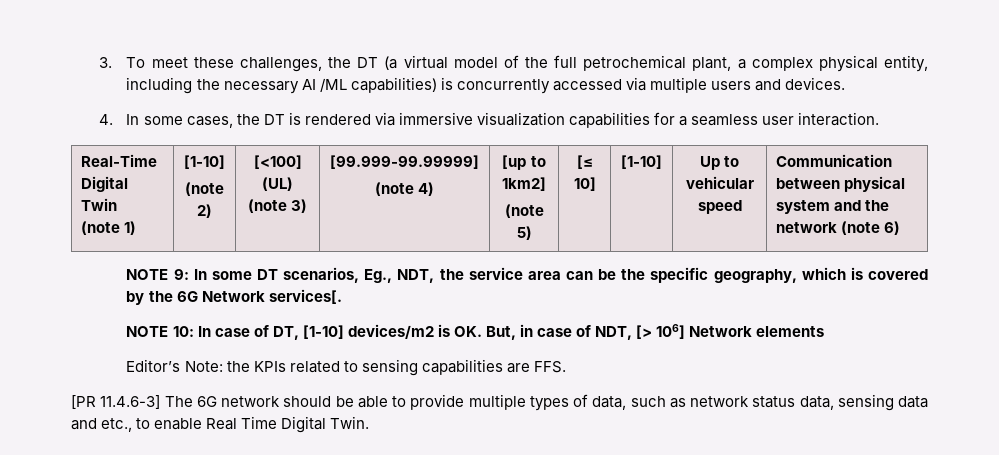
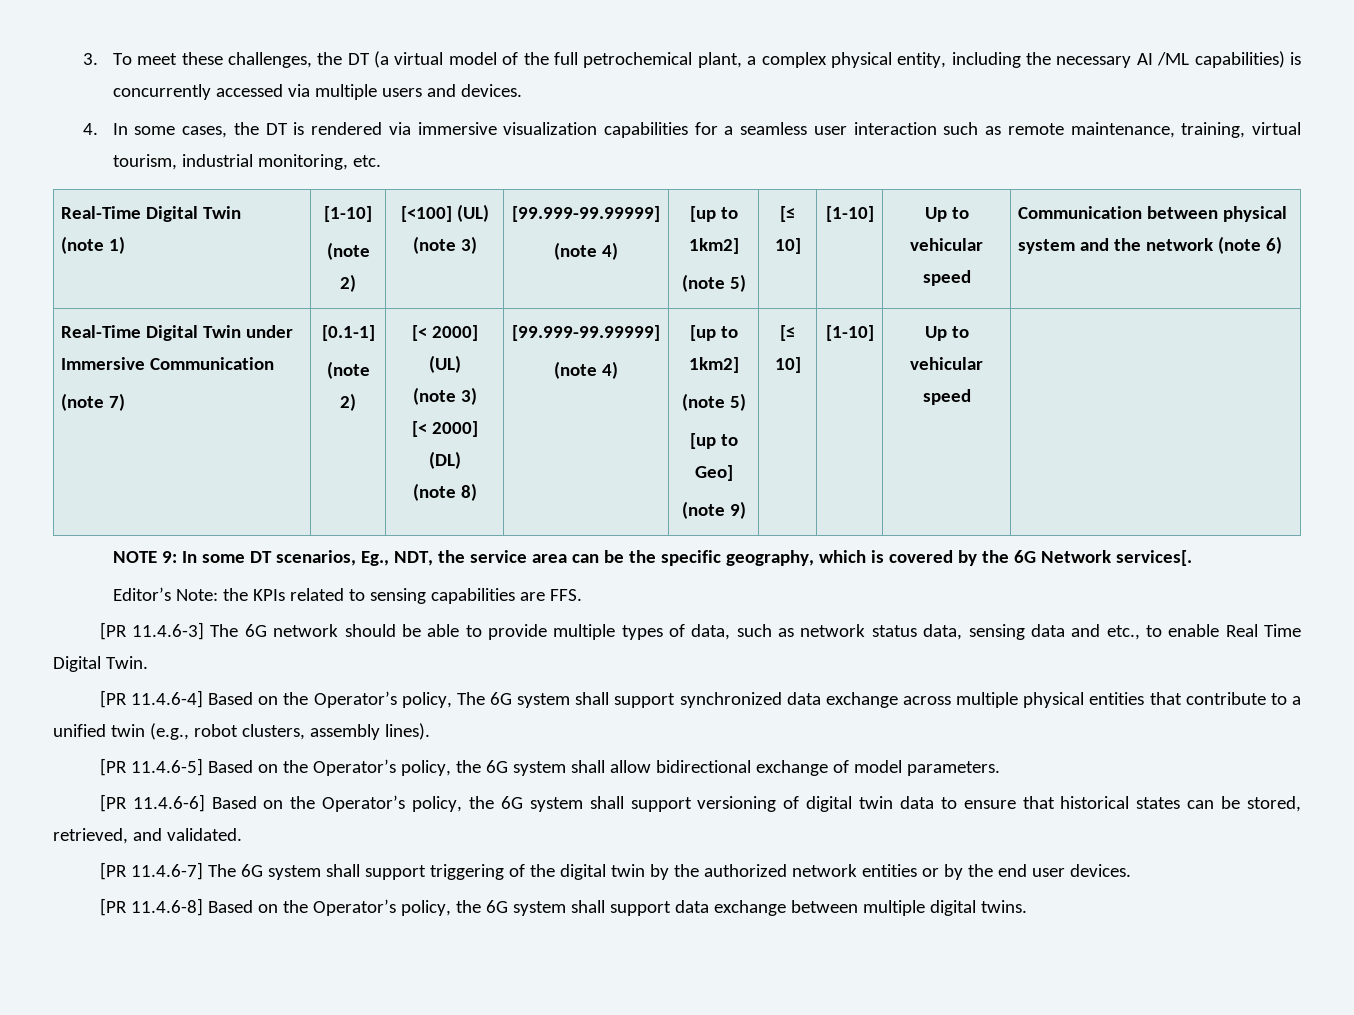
[798,112,880,126] interaction. -> [853,122,1301,138] [112,154,381,170] interaction such as remote maintenance, training, virtual tourism, industrial monitoring, etc.
(900, 228) none -> [61,325,294,341] [61,357,275,370] [61,393,126,411] [321,325,375,341] [326,361,370,379] [340,393,356,411] [411,325,478,341] [428,355,461,373] [412,387,477,405] [411,421,478,437] [428,451,461,469] [412,483,477,501] [512,325,660,341] [554,361,618,379] [689,325,738,341] [688,357,739,373] [681,393,746,411] [689,433,738,449] [694,465,733,481] [681,501,746,519] [780,325,795,341] [774,357,801,373] [825,325,874,341] [924,326,969,341] [910,357,983,370] [922,389,971,405] // Real-Time Digital Twin under Immersive Communication // (note 7) | [0.1-1] // (note 2) | [< 2000] (UL) // (note 3) // [< 2000] (DL) // (note 8) | [99.999-99.99999] // (note 4) | [up to 1km2] // (note 5) // [up to Geo] // (note 9) | [≤ 10] | [1-10] | Up to vehicular speed |
[126,324,825,340] // NOTE 10: In case of DT, [1-10] devices/m2 is OK. But, in case of NDT, [> 106] Network elements -> (1192, 558) none
(370, 422) none -> [99,690,1301,708] [53,723,430,740] [99,758,1000,776] [99,794,1302,812] [53,828,242,844] [99,862,1131,880] [99,898,1027,916] // [PR 11.4.6-4] Based on the Operator’s policy, The 6G system shall support synchronized data exchange across multiple physical entities that contribute to a unified twin (e.g., robot clusters, assembly lines). // [PR 11.4.6-5] Based on the Operator’s policy, the 6G system shall allow bidirectional exchange of model parameters. // [PR 11.4.6-6] Based on the Operator’s policy, the 6G system shall support versioning of digital twin data to ensure that historical states can be stored, retrieved, and validated. // [PR 11.4.6-7] The 6G system shall support triggering of the digital twin by the authorized network entities or by the end user devices. // [PR 11.4.6-8] Based on the Operator’s policy, the 6G system shall support data exchange between multiple digital twins.

